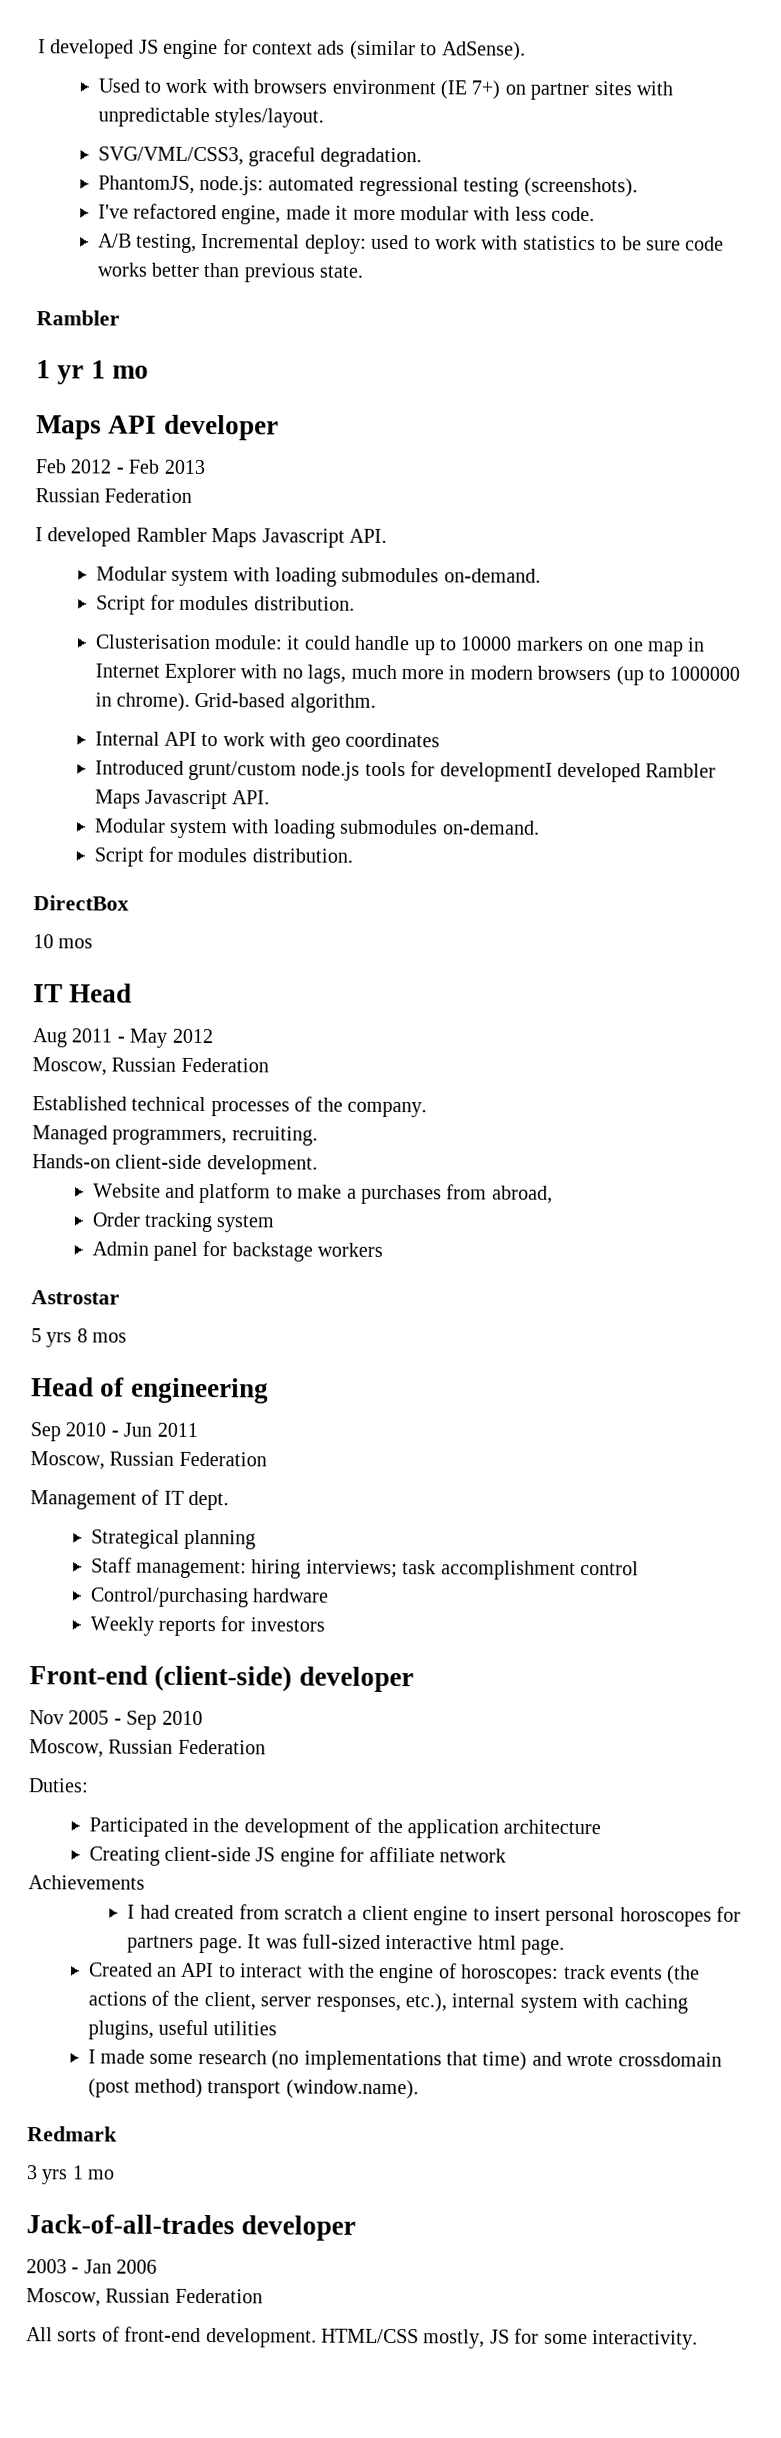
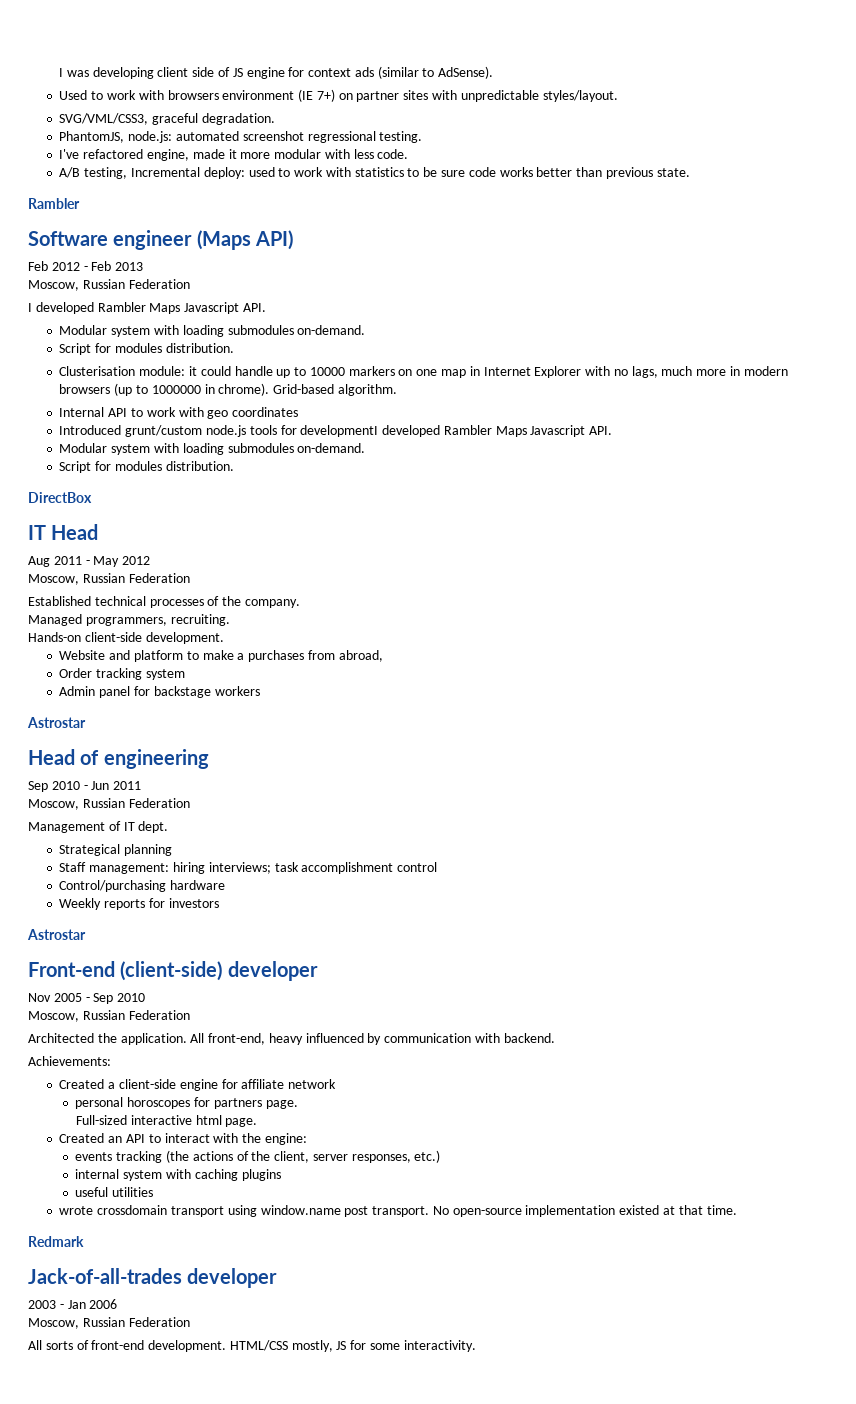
[38,39,135,59] I developed -> [59,67,231,79] I was developing client side of
[358,176,638,198] regressional testing (screenshots). -> [242,131,423,143] screenshot regressional testing.
[36,360,149,385] [36,414,279,441] 1 yr 1 mo // Maps API developer -> [28,230,294,250] Software engineer (Maps API)
(205, 467) none -> [28,280,79,291] Moscow,
[33,934,94,949] // 10 mos -> (92, 497) none
[31,1328,128,1348] // 5 yrs 8 mos -> (86, 722) none
(325, 1624) none -> [27,929,86,940] // Astrostar
[28,1778,89,1793] [88,1817,602,1839] [88,1846,507,1867] [28,1875,145,1890] [127,1904,541,1926] Duties: // Participated in the development of the application architecture // Creating client-side JS engine for affiliate network // Achievements // I had created from scratch a client engine to insert -> [28,1033,555,1045] [28,1056,111,1066] [59,1079,337,1091] Architected the application. All front-end, heavy influenced by communication with backend. // Achievements: // Created a client-side engine for affiliate network //
[247,1933,381,1949] It was full-sized -> [76,1115,128,1125] // Full-sized
[378,1963,664,1984] engine of horoscopes: track events -> [264,1133,307,1145] [75,1151,163,1163] engine: // events tracking
[405,1993,448,2013] etc.), -> [414,1150,441,1163] etc.) //
[87,2020,154,2040] plugins, -> [241,1169,281,1181] plugins //
[87,2049,722,2071] [87,2078,419,2100] [27,2126,117,2142] [26,2165,116,2185] I made some research (no implementations that time) and wrote crossdomain (post method) transport (window.name). // Redmark // 3 yrs 1 mo -> [59,1205,737,1217] [28,1236,84,1247] wrote crossdomain transport using window.name post transport. No open-source implementation existed at that time. // Redmark

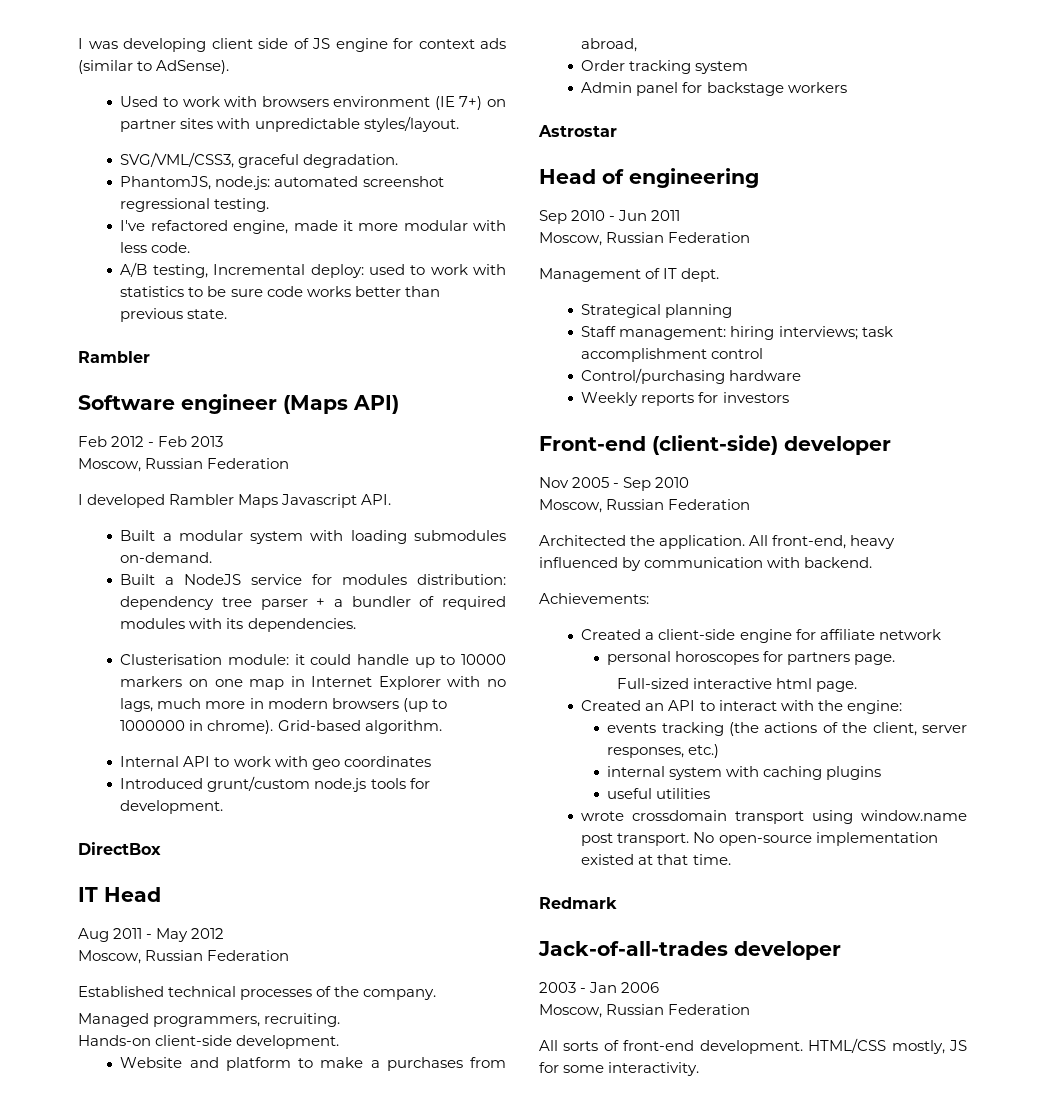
[59,325,366,337] [59,343,234,355] Modular system with loading submodules on-demand. // Script for modules distribution. -> [120,530,506,544] [120,552,213,563] [120,574,506,585] [120,596,506,610] [120,618,356,632] Built a modular system with loading submodules on-demand. // Built a NodeJS service for modules distribution: dependency tree parser + a bundler of required modules with its dependencies.
[300,425,613,437] [59,443,366,455] [59,461,234,473] developmentI developed Rambler Maps Javascript API. // Modular system with loading submodules on-demand. // Script for modules distribution. -> [120,800,224,814] development.
[27,929,86,940] // Astrostar -> (789, 397) none

